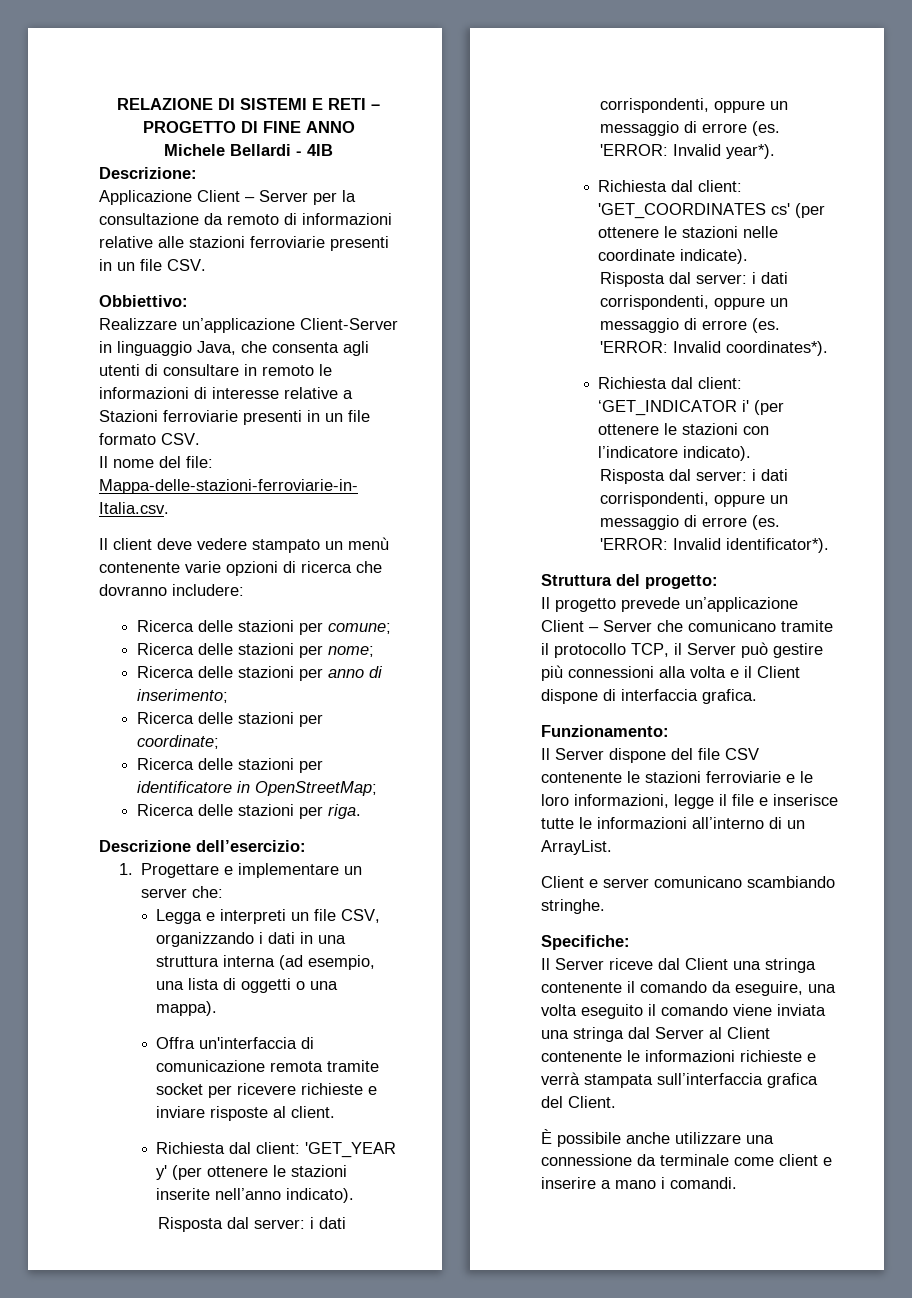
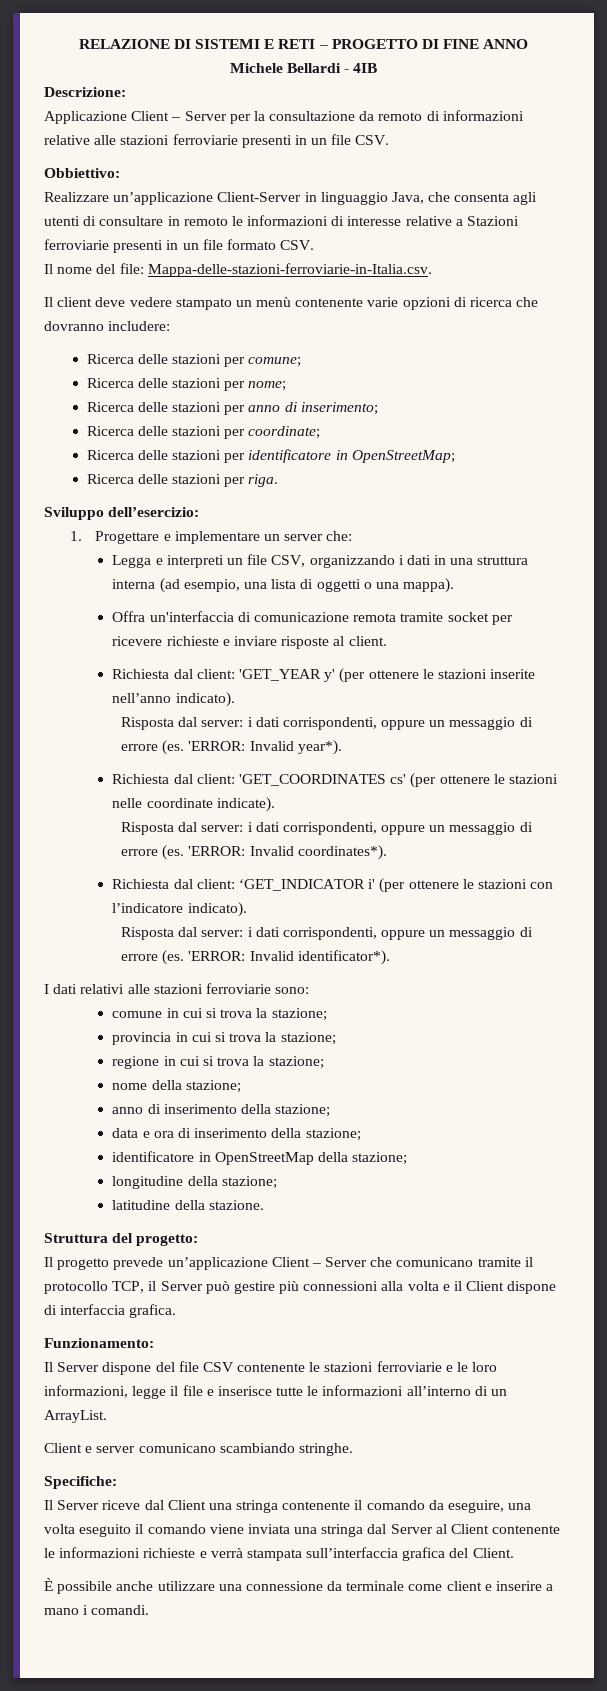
[99,840,191,852] Descrizione -> [44,507,104,520] Sviluppo
(829, 545) none -> [44,983,310,994] [112,1008,327,1021] [112,1032,336,1045] [112,1056,324,1069] [112,1080,241,1093] [112,1104,331,1117] [112,1128,361,1141] [112,1151,408,1165] [112,1176,277,1189] [112,1200,264,1210] // I dati relativi alle stazioni ferroviarie sono: // comune in cui si trova la stazione; // provincia in cui si trova la stazione; // regione in cui si trova la stazione; // nome della stazione; // anno di inserimento della stazione; // data e ora di inserimento della stazione; // identificatore in OpenStreetMap della stazione; // longitudine della stazione; // latitudine della stazione.

